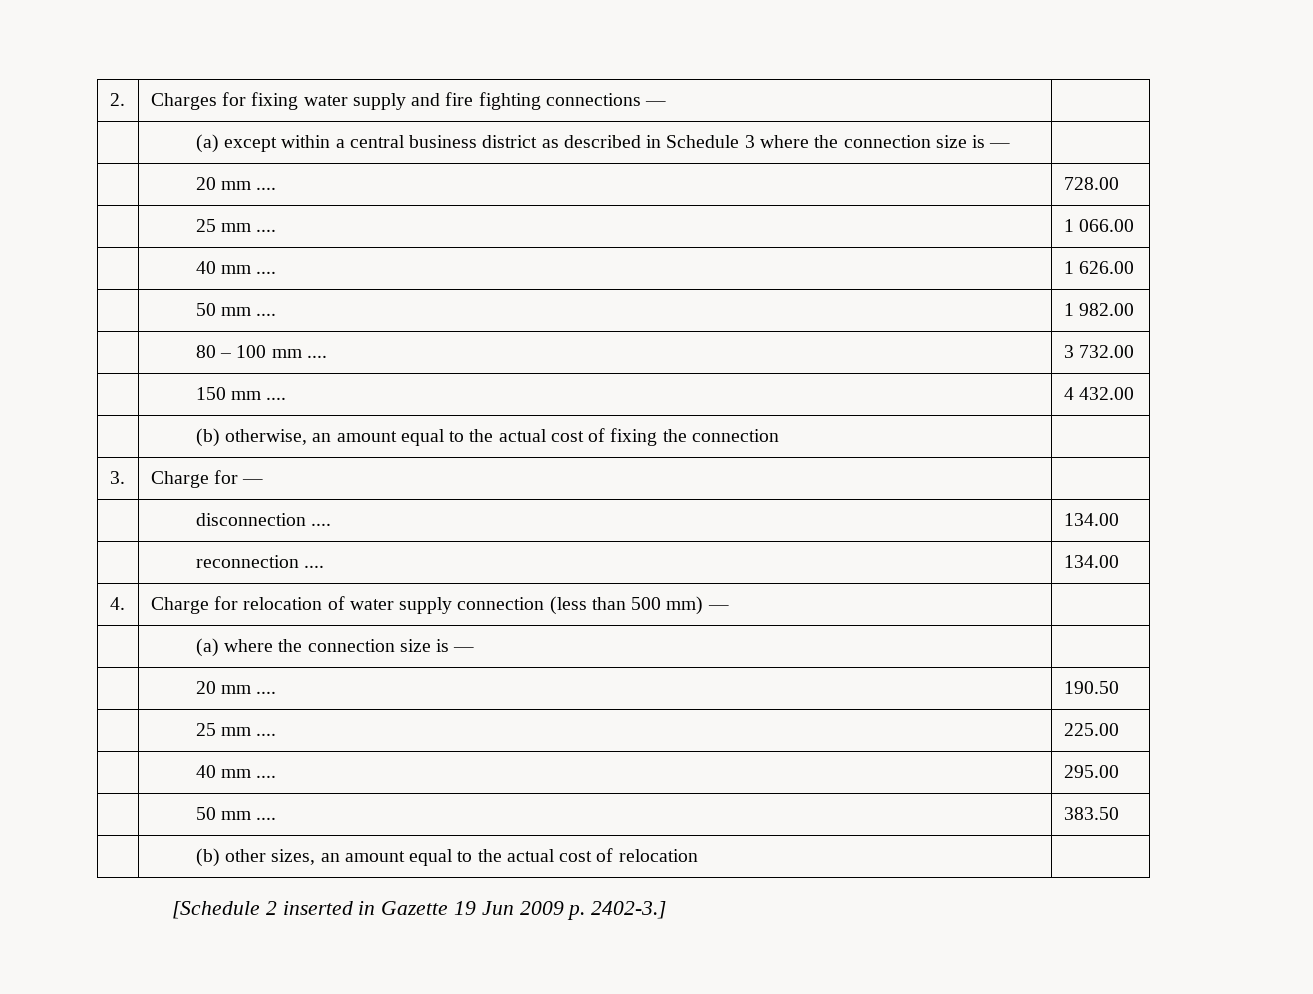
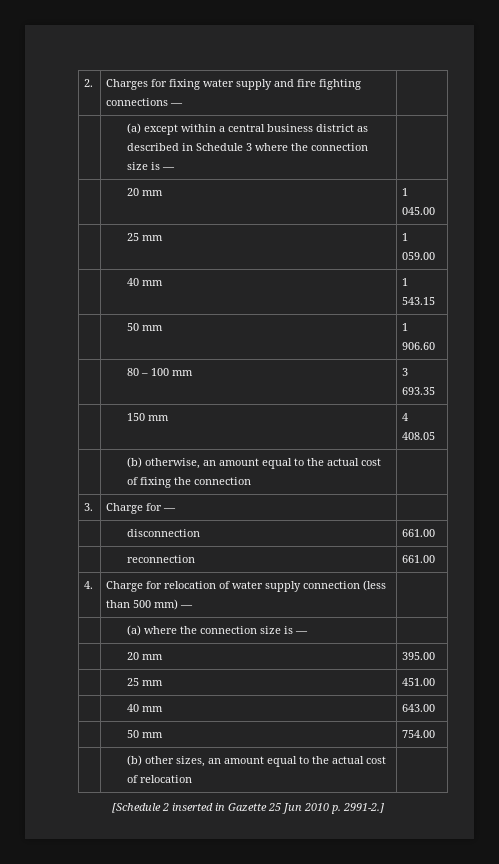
[256,187,277,190] [1063,177,1119,190] [195,219,277,232] [1063,219,1135,232] [195,261,277,274] [1063,261,1135,274] [195,303,277,316] [1063,303,1135,316] .... | 728.00 // | 25 mm .... | 1 066.00 // | 40 mm .... | 1 626.00 // | 50 mm .... | 1 982.00 -> [402,188,409,196] [402,207,436,215] [126,233,163,241] [402,233,409,241] [402,252,436,260] [126,278,163,286] [402,278,409,286] [402,297,436,305] [126,323,163,331] [402,323,409,331] [402,342,436,350] | 1 045.00 // | 25 mm | 1 059.00 // | 40 mm | 1 543.15 // | 50 mm | 1 906.60
[306,355,327,358] [1063,345,1135,358] .... | 3 732.00 -> [402,368,409,376] [402,387,436,395] | 3 693.35
[266,397,287,400] .... -> (169, 418) none
[1079,387,1135,400] 432.00 -> [402,432,436,440] 408.05
[311,523,332,526] [1063,513,1119,526] .... | 134.00 -> [402,529,436,537] | 661.00
[304,565,325,568] [1063,555,1119,568] .... | 134.00 -> [402,555,436,563] | 661.00
[256,691,277,694] [1063,681,1119,694] [195,723,277,736] [1063,723,1119,736] [195,765,277,778] [1063,765,1119,778] [195,807,277,820] [1063,807,1119,820] .... | 190.50 // | 25 mm .... | 225.00 // | 40 mm .... | 295.00 // | 50 mm .... | 383.50 -> [402,652,436,660] [126,678,163,686] [402,678,436,686] [126,704,163,712] [402,704,436,712] [126,730,163,738] [402,730,436,738] | 395.00 // | 25 mm | 451.00 // | 40 mm | 643.00 // | 50 mm | 754.00
[454,901,667,920] 19 Jun 2009 p. 2402-3.] -> [268,803,385,814] 25 Jun 2010 p. 2991-2.]

